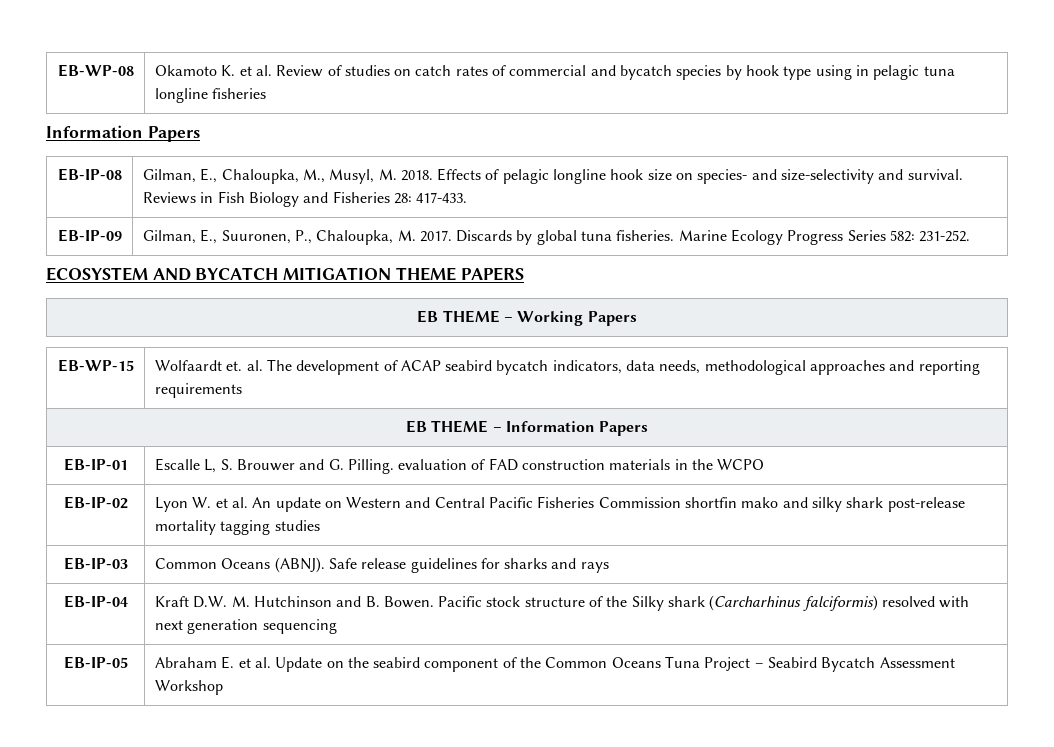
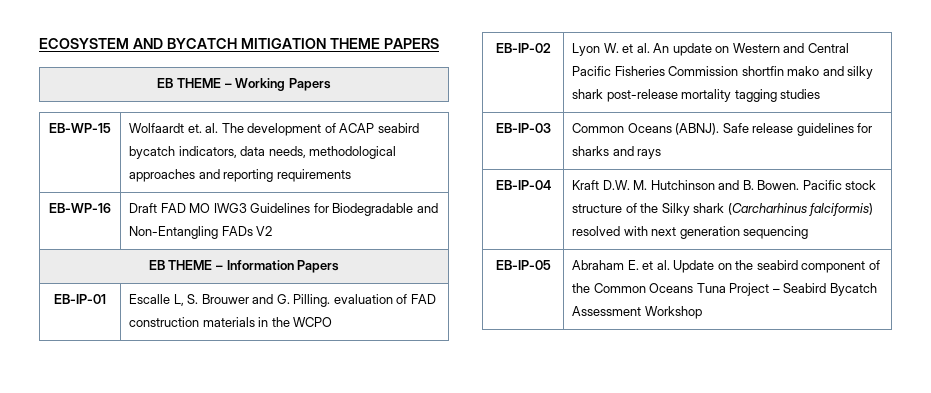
[57,64,134,77] [154,65,955,80] [154,88,267,103] [46,125,200,142] [57,168,122,181] [142,168,963,184] [142,191,468,207] [57,229,122,242] [142,229,971,245] EB-WP-08 | Okamoto K. et al. Review of studies on catch rates of commercial and bycatch species by hook type using in pelagic tuna longline fisheries // Information Papers // EB-IP-08 | Gilman, E., Chaloupka, M., Musyl, M. 2018. Effects of pelagic longline hook size on species- and size-selectivity and survival. Reviews in Fish Biology and Fisheries 28: 417-433. // EB-IP-09 | Gilman, E., Suuronen, P., Chaloupka, M. 2017. Discards by global tuna fisheries. Marine Ecology Progress Series 582: 231-252. // -> (39, 43) none
(242, 390) none -> [49,203,111,213] [129,203,438,216] [129,226,273,239] // EB-WP-16 | Draft FAD MO IWG3 Guidelines for Biodegradable and Non-Entangling FADs V2

